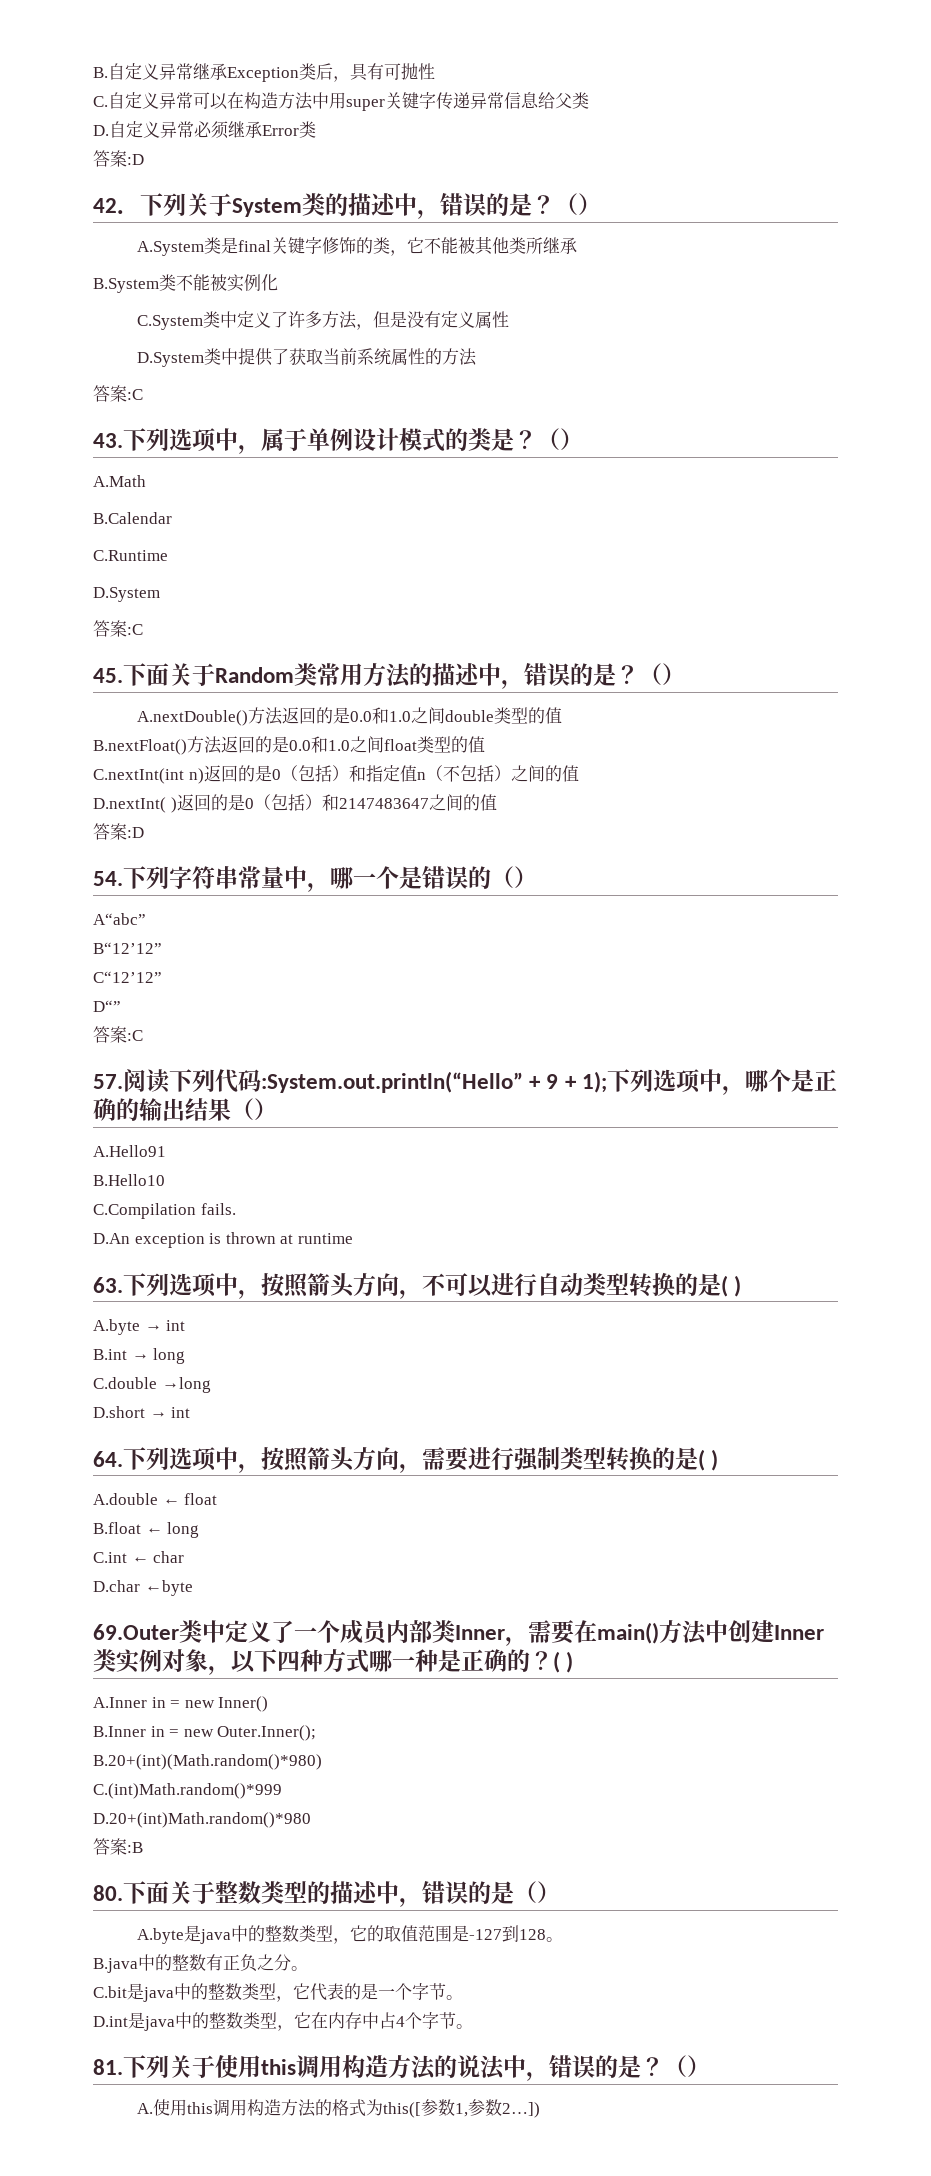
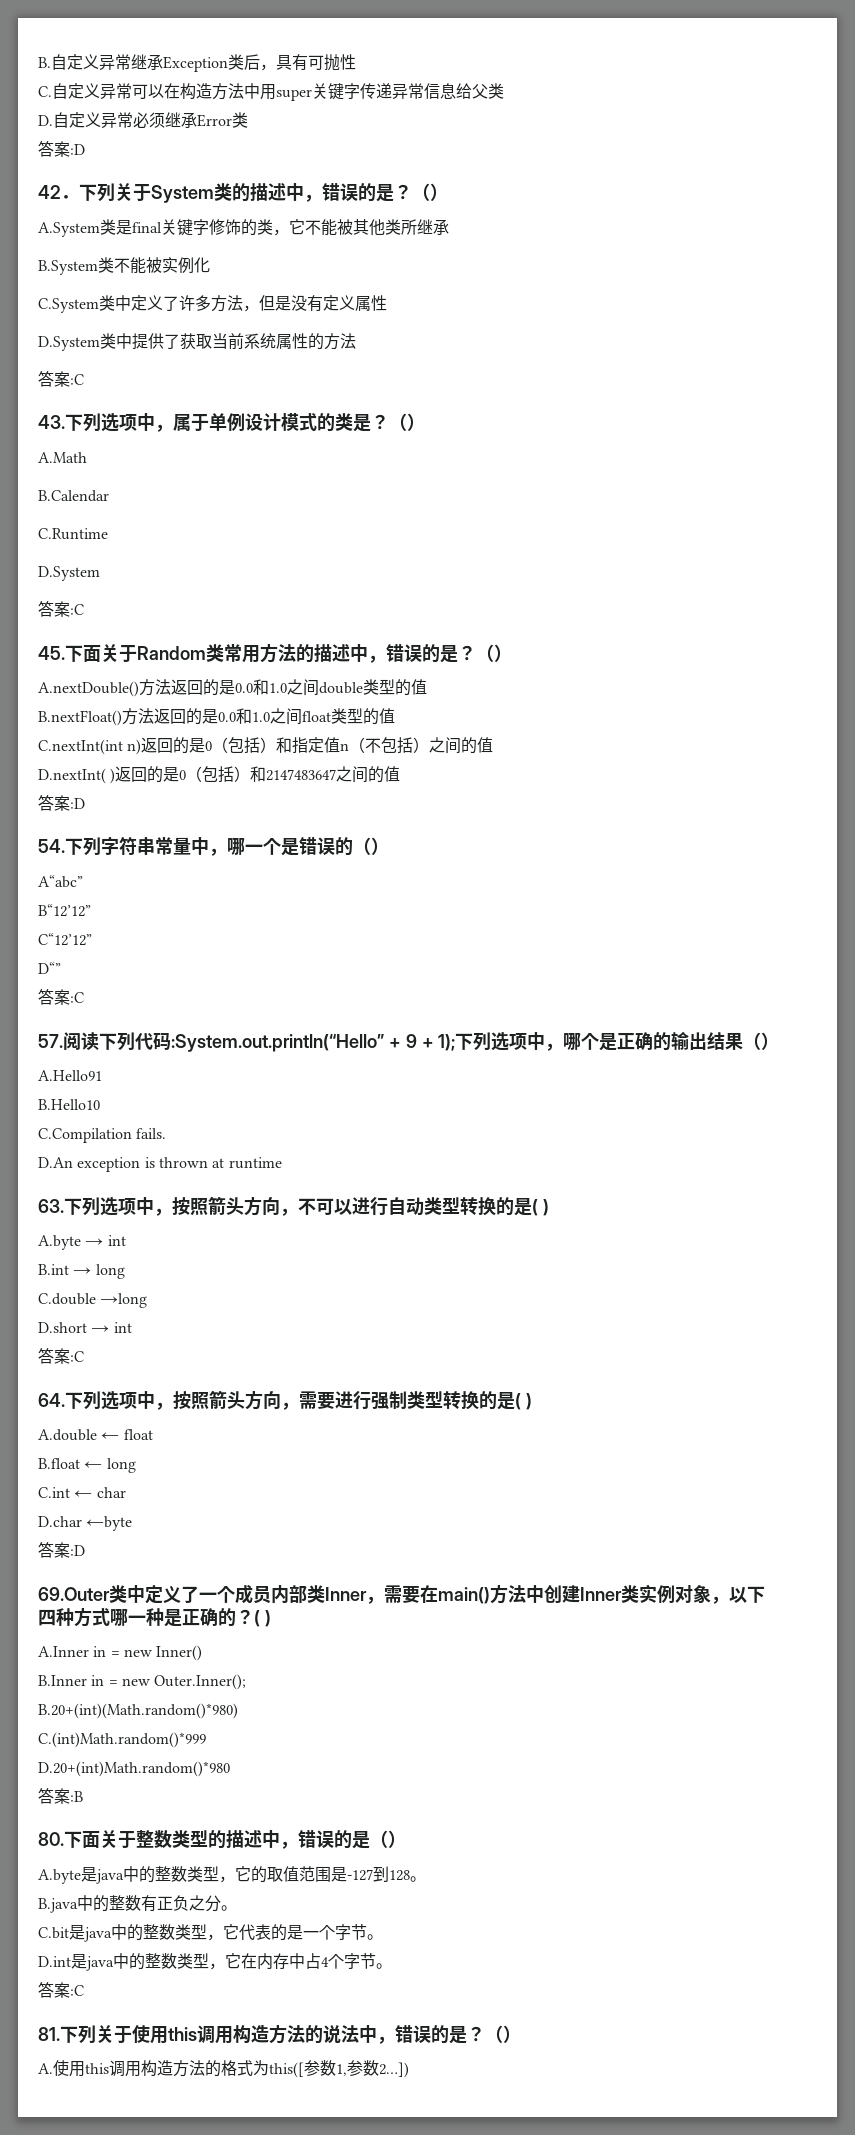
(191, 1412) none -> [38,1348,84,1364] // 答案:C
(193, 1588) none -> [38,1542,85,1558] // 答案:D
(473, 2026) none -> [38,1982,84,1998] // 答案:C

